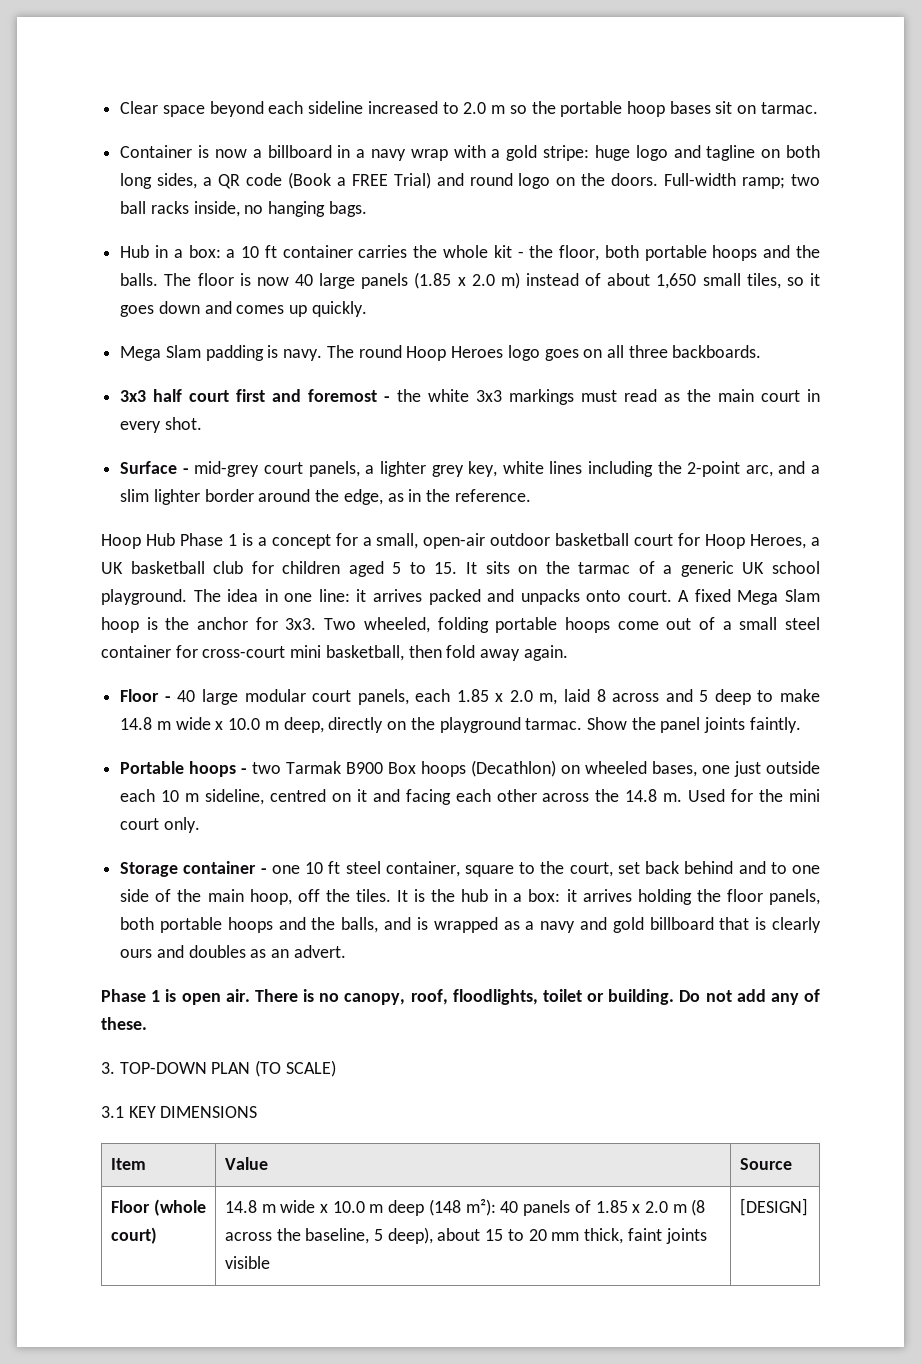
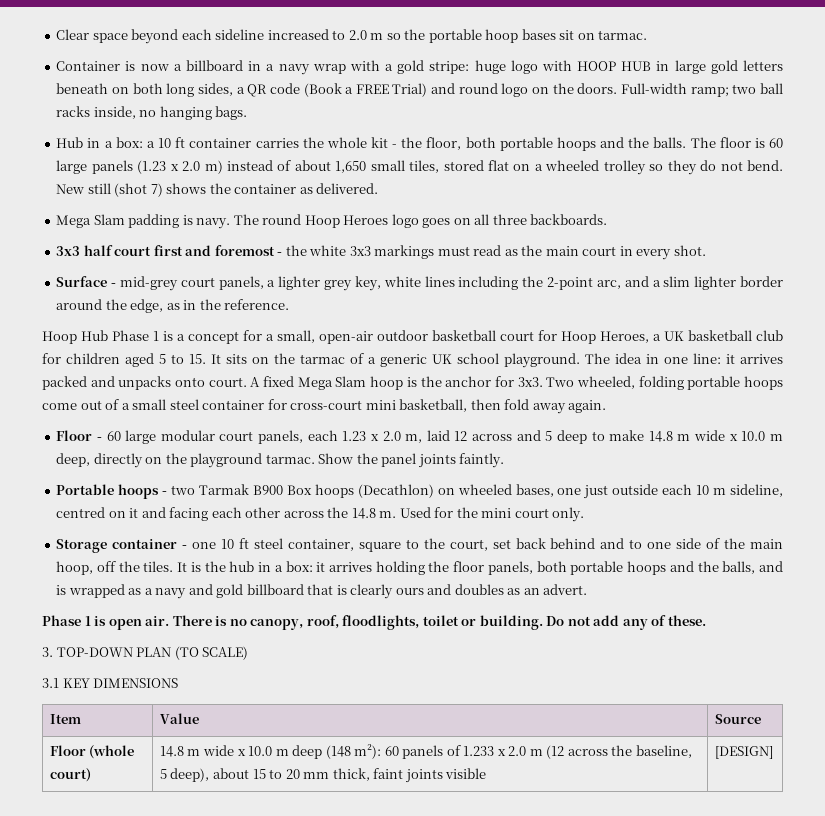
[673,145,756,161] and tagline -> [541,60,784,74] [56,83,109,94] with HOOP HUB in large gold letters beneath
[256,274,313,286] now 40 -> [769,138,784,148] 60
[414,272,452,289] (1.85 -> [137,160,167,174] (1.23
[786,273,821,286] [120,301,367,317] so it goes down and comes up quickly. -> [443,160,784,175] [56,183,379,197] stored flat on a wheeled trolley so they do not bend. New still (shot 7) shows the container as delivered.
[177,690,196,702] 40 -> [106,431,121,441] 60
[456,689,489,702] 1.85 -> [342,431,367,441] 1.23
[596,689,606,702] 8 -> [454,431,468,441] 12
[500,1201,519,1213] 40 -> [384,746,399,756] 60
[595,1200,628,1213] 1.85 -> [463,746,495,756] 1.233
[691,1199,706,1216] (8 -> [546,745,565,759] (12

